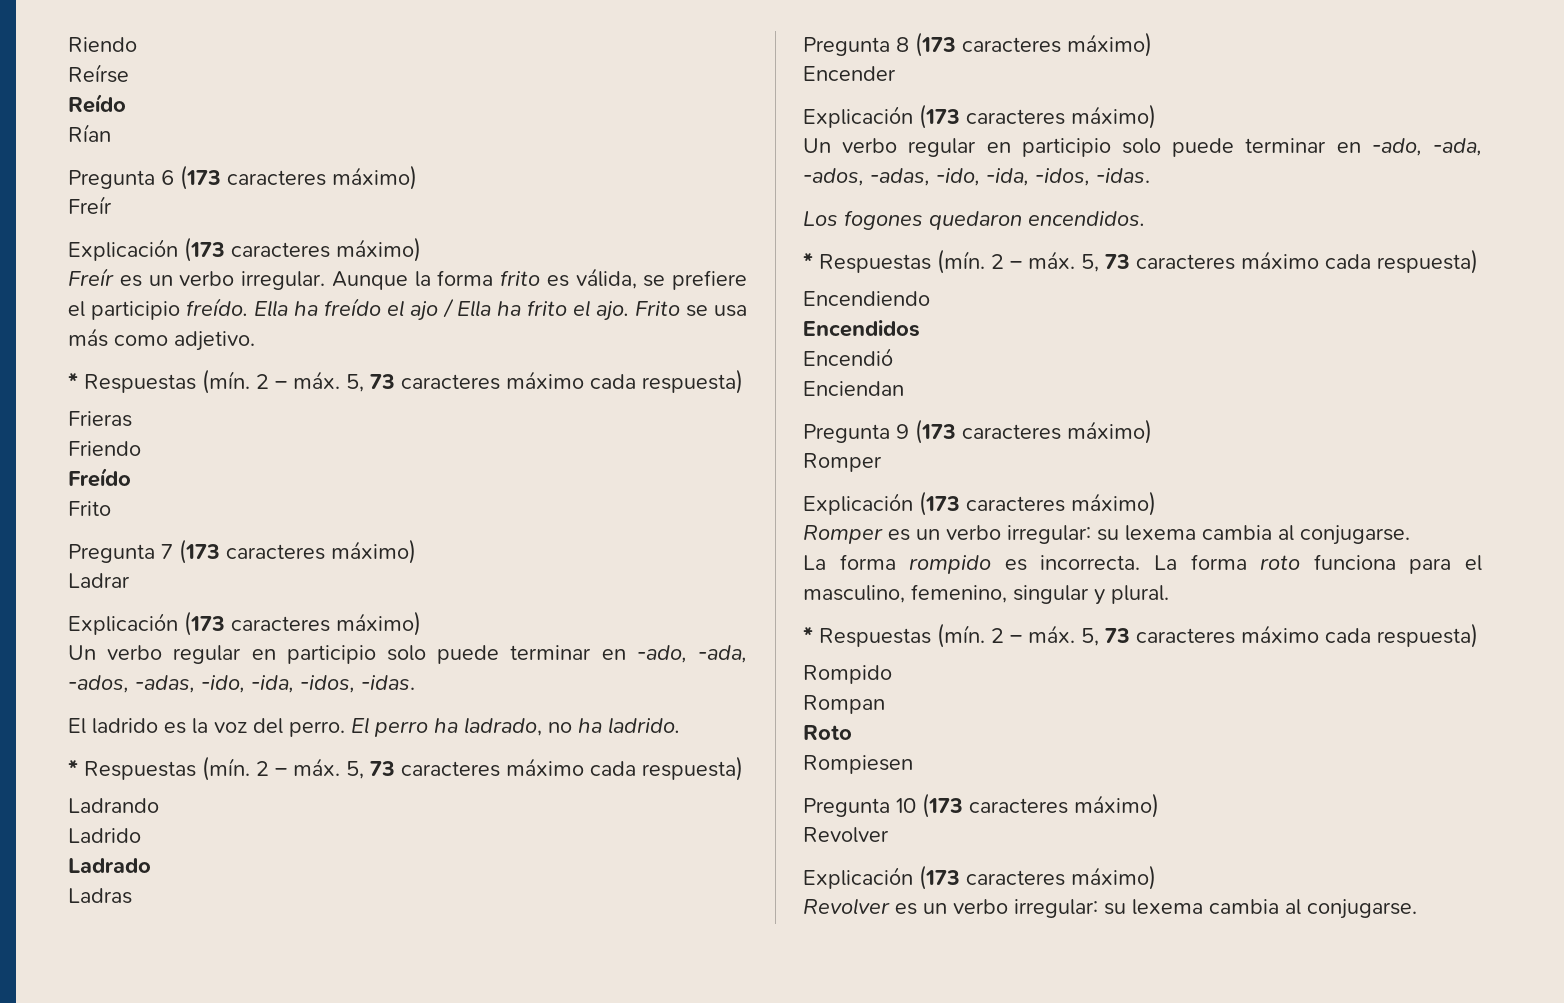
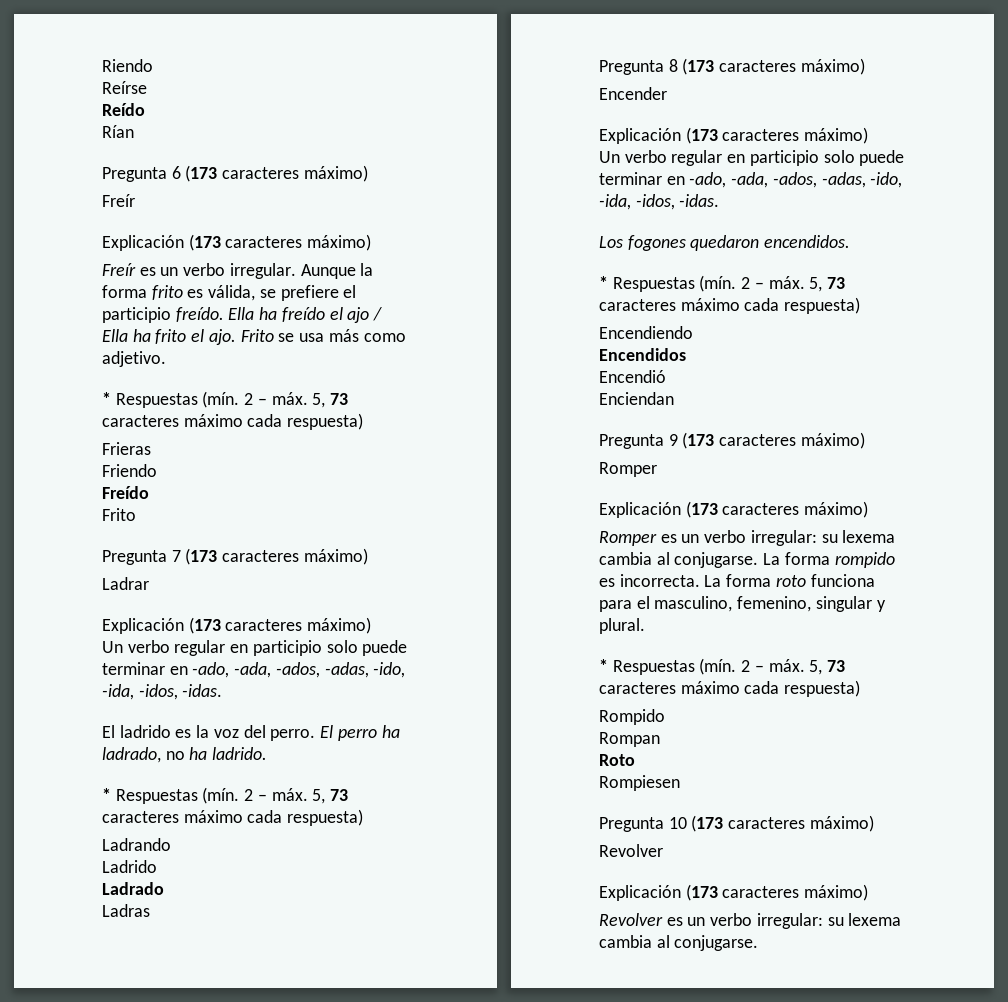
(1410, 535) // -> (759, 560) none

